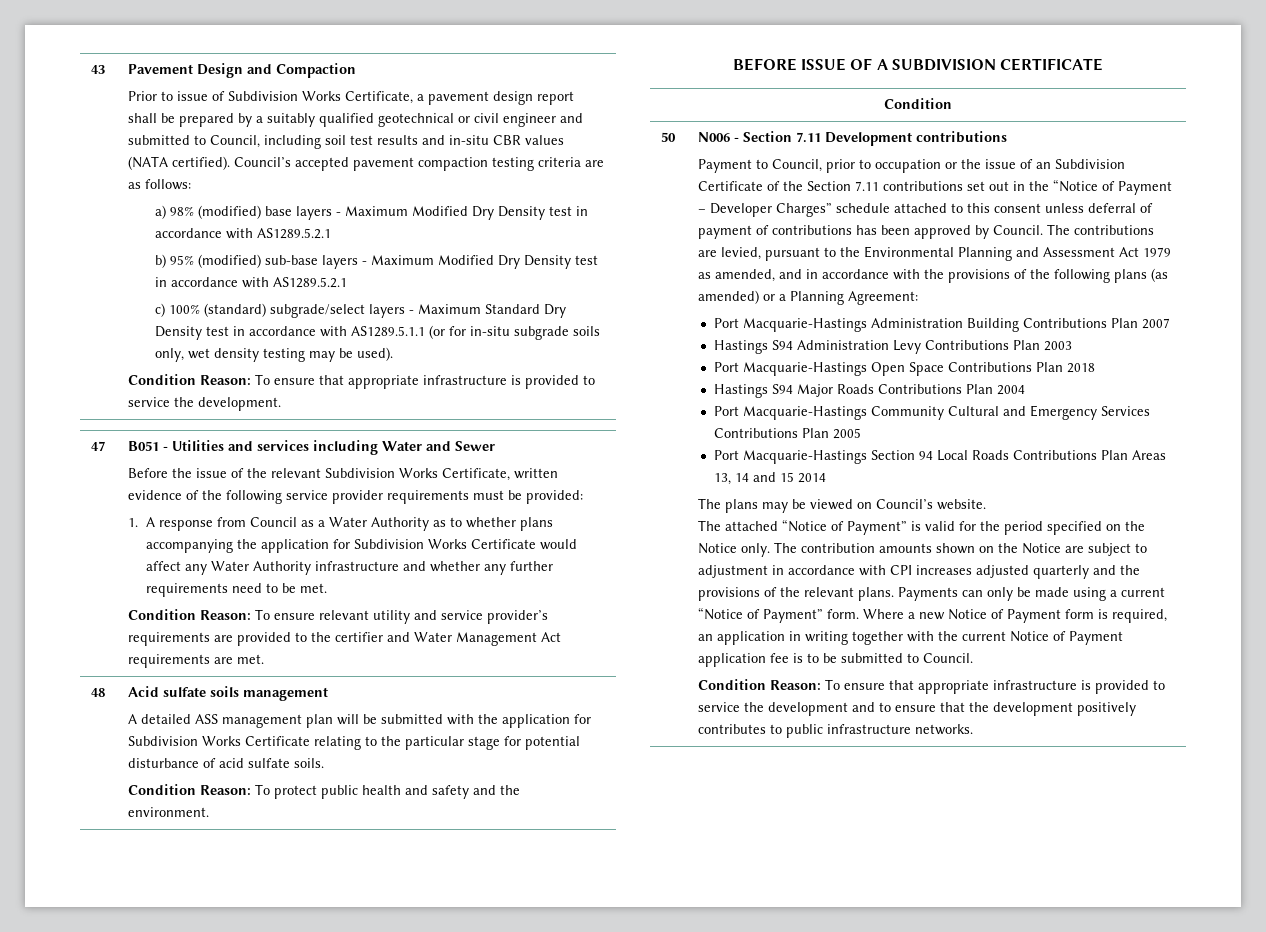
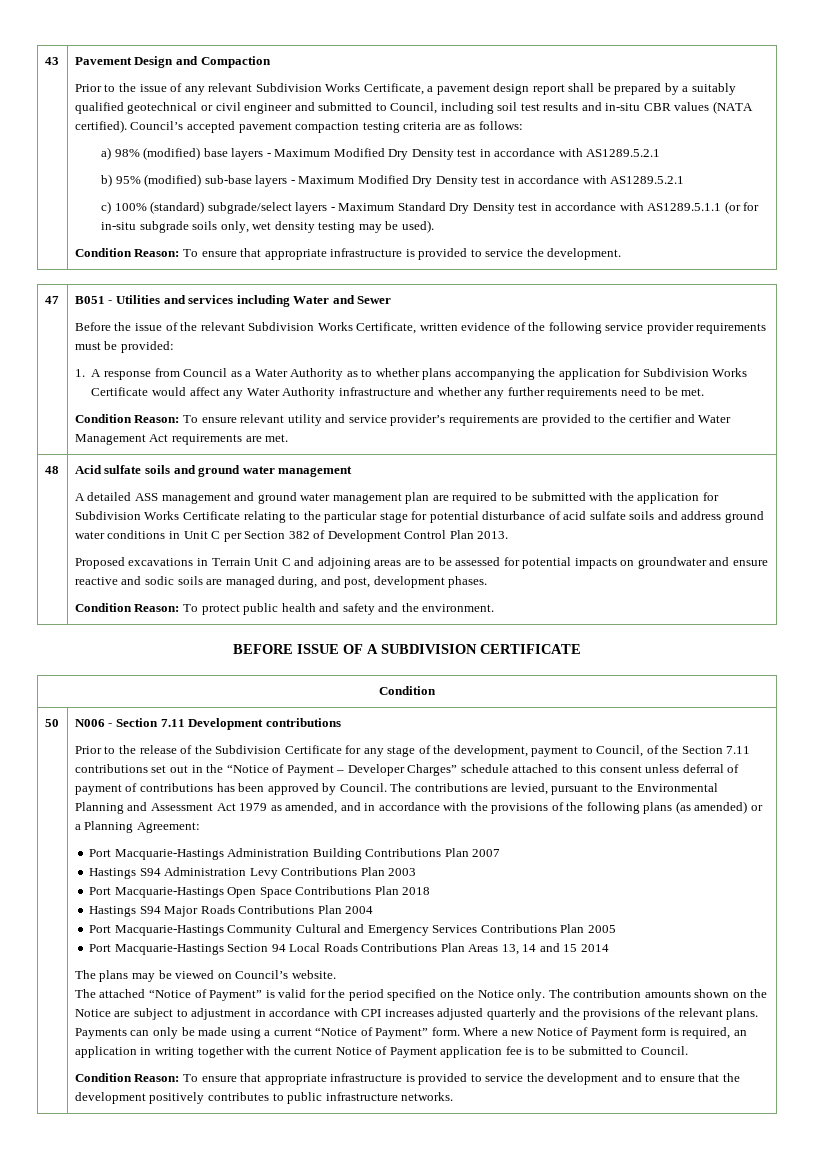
[177,91,226,101] issue of -> [118,83,253,95] the issue of any relevant
(240, 691) none -> [173,465,275,477] and ground water
[306,714,360,728] plan will -> [234,492,512,504] and ground water management plan are required to
[294,758,325,768] soils. -> [629,511,764,523] [74,530,509,542] [74,557,768,569] [74,576,488,588] soils and address ground water conditions in Unit C per Section 382 of Development Control Plan 2013. // Proposed excavations in Terrain Unit C and adjoining areas are to be assessed for potential impacts on groundwater and ensure reactive and sodic soils are managed during, and post, development phases.
[698,159,1126,173] [698,181,764,191] Payment to Council, prior to occupation or the issue of an Subdivision Certificate -> [74,745,644,757] Prior to the release of the Subdivision Certificate for any stage of the development, payment to Council,

